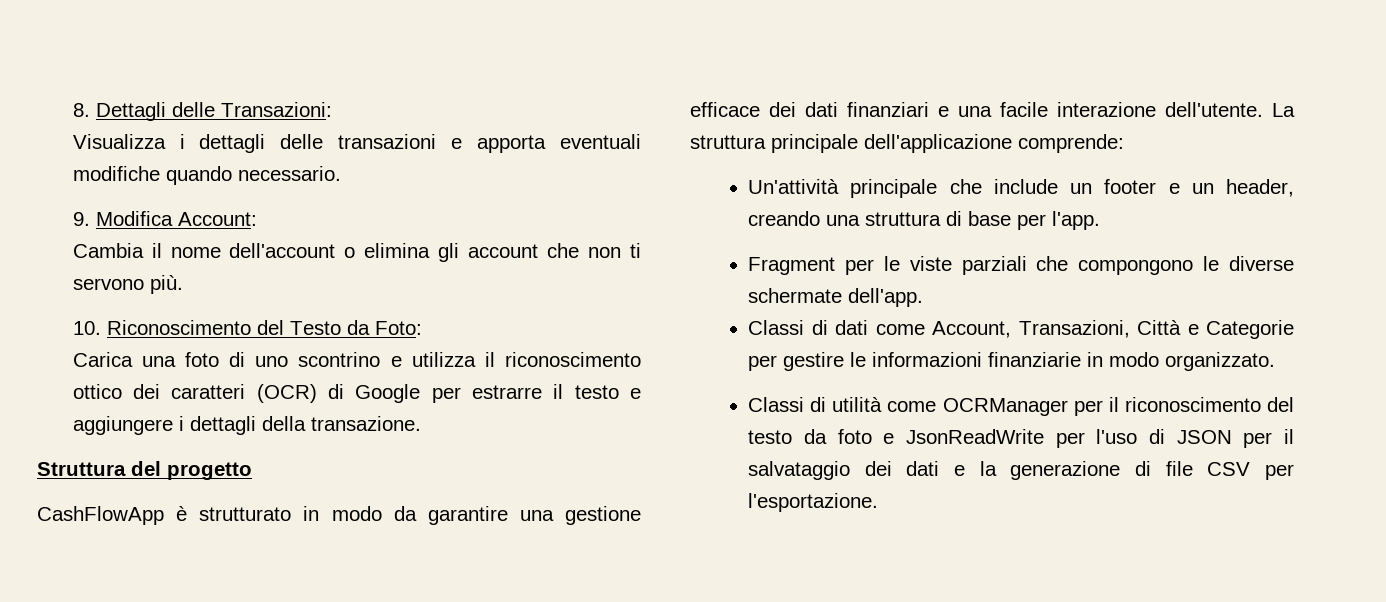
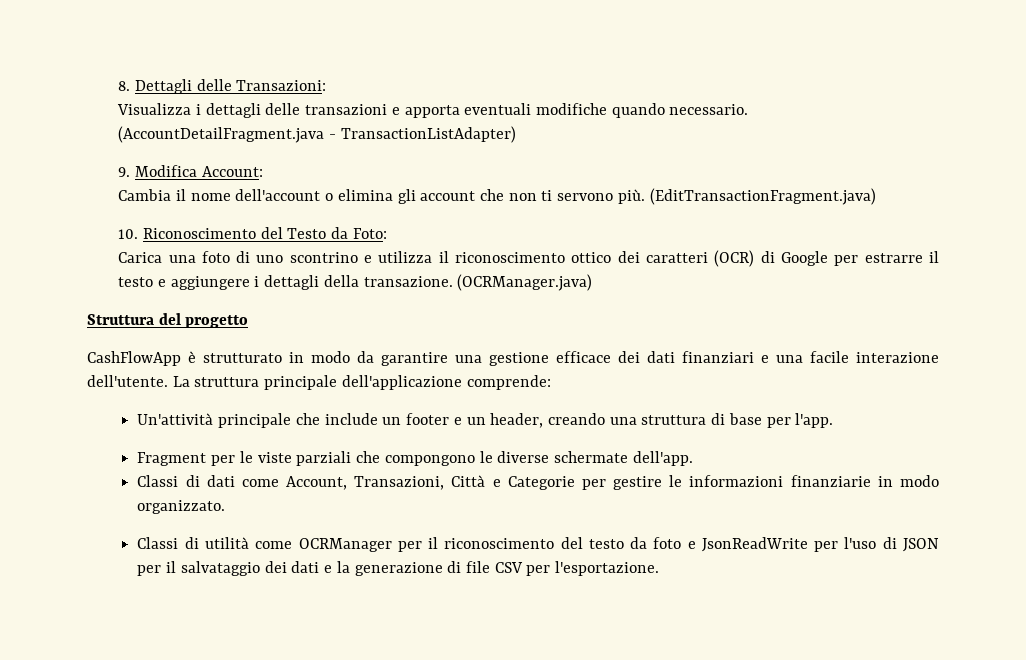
(341, 173) none -> [118,126,516,143] (AccountDetailFragment.java - TransactionListAdapter)
(183, 284) none -> [649,188,876,205] (EditTransactionFragment.java)
(421, 423) none -> [457,274,593,291] (OCRManager.java)

